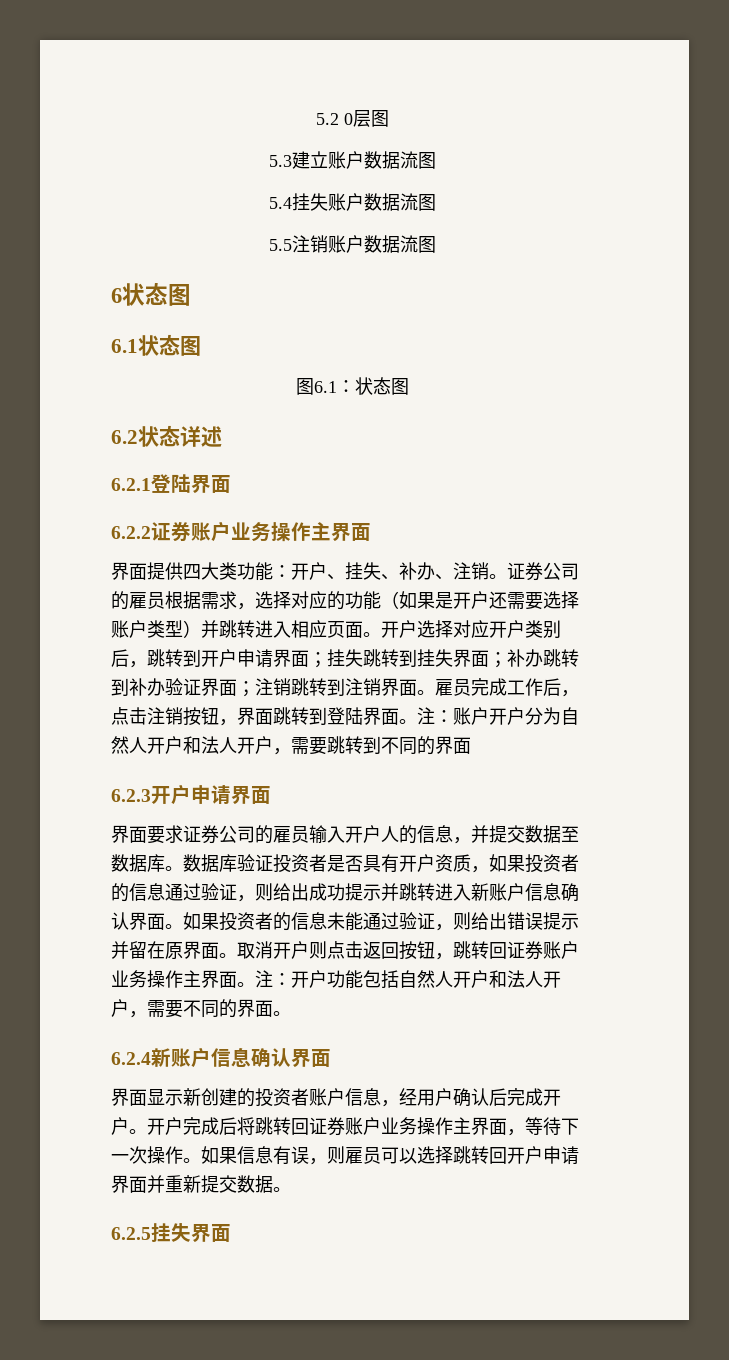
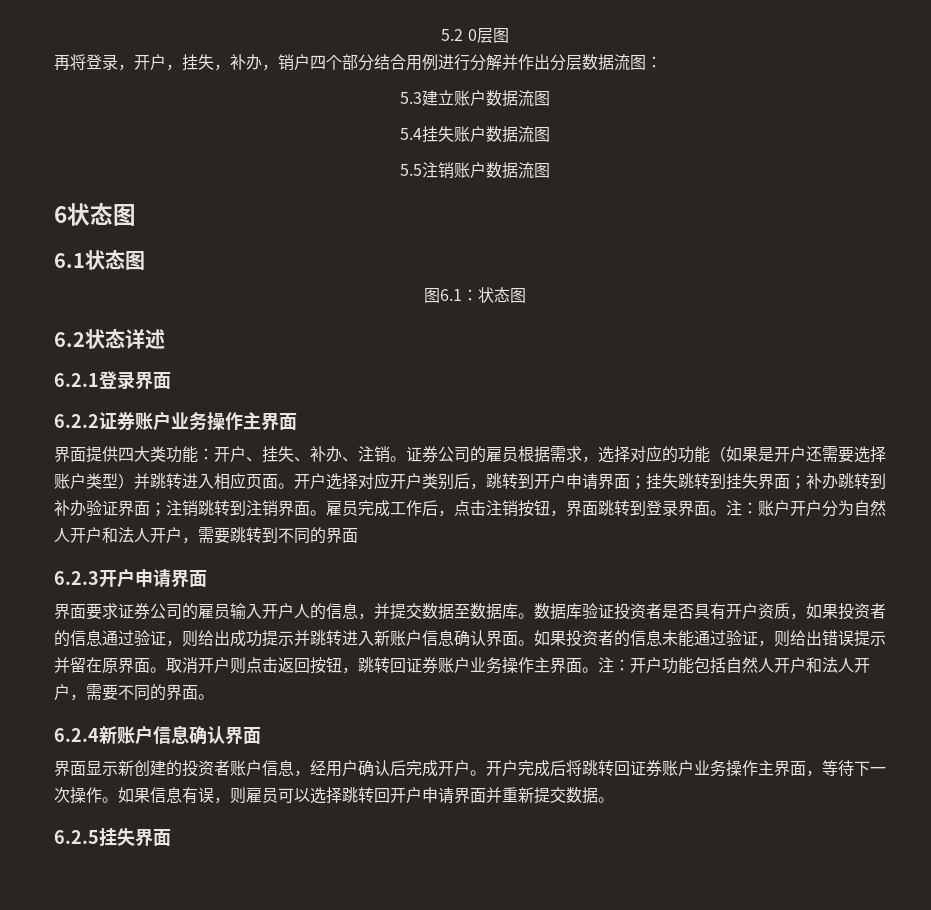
(389, 118) none -> [54,54,662,71] // 再将登录，开户，挂失，补办，销户四个部分结合用例进行分解并作出分层数据流图：
[171,474,191,493] 陆 -> [117,371,135,390] 录
[345,707,363,725] 陆 -> [662,500,678,516] 录

